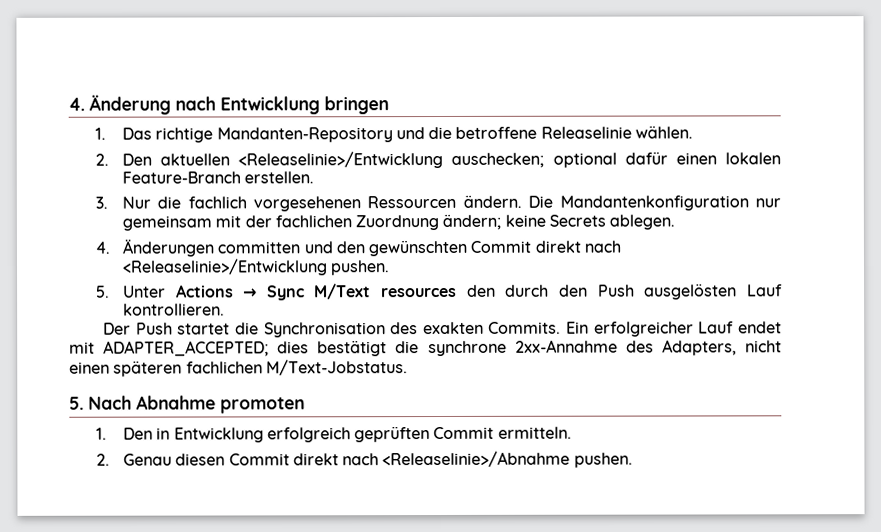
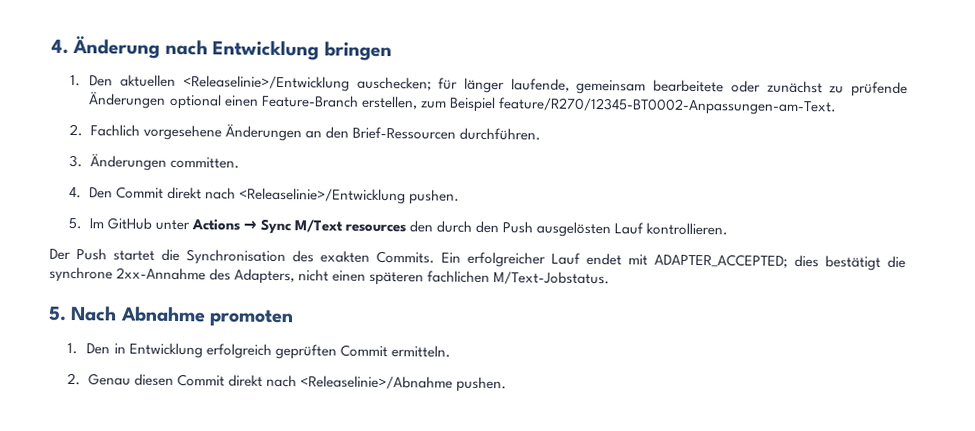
[121,125,694,143] [94,150,782,169] [121,171,315,184] [94,194,781,212] [121,213,676,231] [94,239,468,257] Das richtige Mandanten-Repository und die betroffene Releaselinie wählen. // 2. Den aktuellen <Releaselinie>/Entwicklung auschecken; optional dafür einen lokalen Feature-Branch erstellen. // 3. Nur die fachlich vorgesehenen Ressourcen ändern. Die Mandantenkonfiguration nur gemeinsam mit der fachlichen Zuordnung ändern; keine Secrets ablegen. // 4. Änderungen committen und den gewünschten -> [89,74,908,98] [89,91,837,116] [69,123,542,142] [69,153,240,171] [69,186,113,199] Den aktuellen <Releaselinie>/Entwicklung auschecken; für länger laufende, gemeinsam bearbeitete oder zunächst zu prüfende Änderungen optional einen Feature-Branch erstellen, zum Beispiel feature/R270/12345-BT0002-Anpassungen-am-Text. // 2. Fachlich vorgesehene Änderungen an den Brief-Ressourcen durchführen. // 3. Änderungen committen. // 4. Den
[122,285,166,298] Unter -> [88,217,190,231] Im GitHub unter

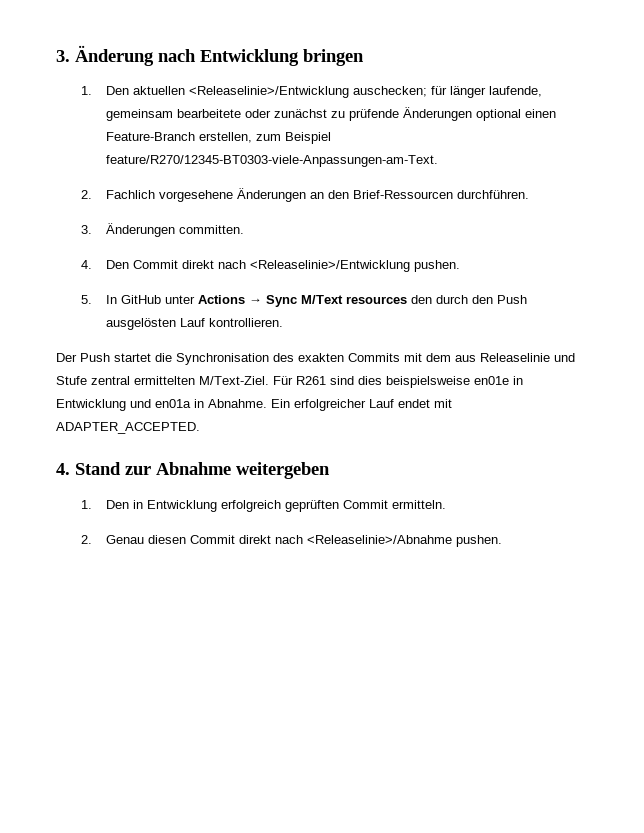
[51,38,69,54] 4. -> [56,50,70,62] 3.
[497,97,837,116] feature/R270/12345-BT0002-Anpassungen-am-Text. -> [105,155,438,167] feature/R270/12345-BT0303-viele-Anpassungen-am-Text.
[88,218,104,229] Im -> [105,295,117,304] In
[376,250,435,264] Commits. -> [348,353,575,362] [56,376,523,388] [56,399,267,411] Commits mit dem aus Releaselinie und Stufe zentral ermittelten M/Text-Ziel. Für R261 sind dies beispielsweise en01e in Entwicklung und en01a in Abnahme.
[654,253,906,271] [49,266,611,286] [48,305,295,328] ADAPTER_ACCEPTED; dies bestätigt die synchrone 2xx-Annahme des Adapters, nicht einen späteren fachlichen M/Text-Jobstatus. // 5. Nach Abnahme promoten -> [56,422,200,434] [56,462,330,479] ADAPTER_ACCEPTED. // 4. Stand zur Abnahme weitergeben

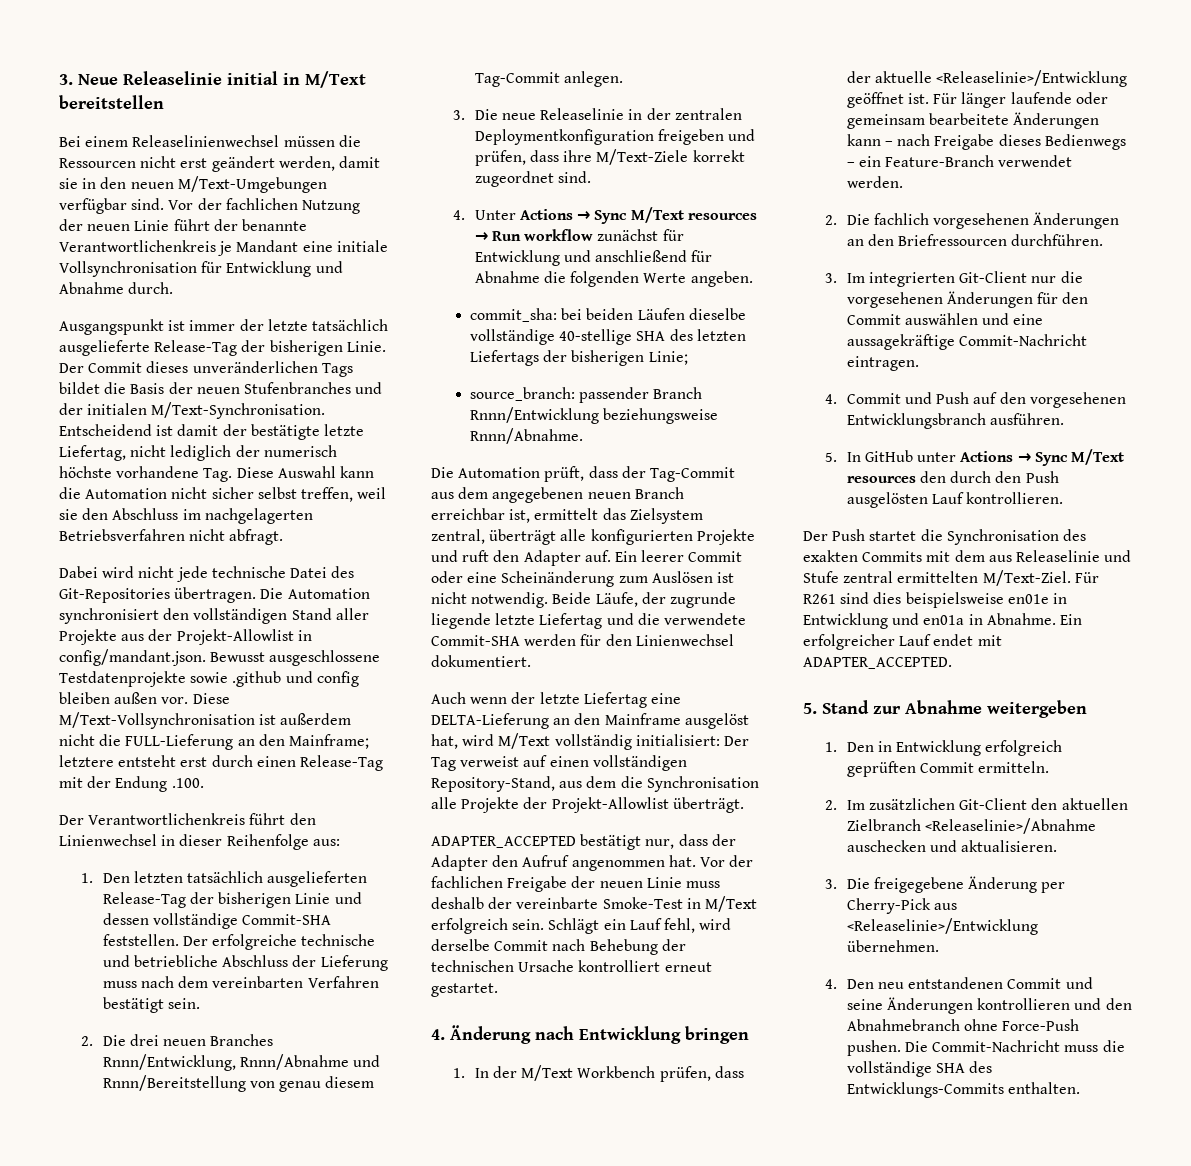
[56,50,70,62] 3. -> [59,71,366,88] [59,95,164,109] [59,135,361,147] [59,156,380,172] [59,176,327,193] [59,198,360,214] [59,219,307,231] [59,240,388,256] [59,261,343,277] [59,282,174,294] [59,319,388,335] [59,340,386,356] [59,361,353,377] [59,382,383,394] [59,402,326,419] [59,424,364,440] [59,445,337,461] [59,466,374,482] [59,487,387,502] [59,508,313,524] [59,529,284,545] [59,566,355,582] [59,587,370,603] [59,608,369,624] [59,629,312,645] [59,649,381,666] [59,671,359,687] [59,692,230,704] [59,712,352,729] [59,734,369,750] [59,755,383,771] [59,776,204,792] [59,813,316,825] [59,834,340,850] [80,871,368,887] [102,892,362,908] [102,913,332,929] [102,934,376,950] [102,955,388,971] [102,976,379,988] [102,997,201,1013] [80,1034,274,1046] [102,1054,381,1071] [102,1075,375,1092] [474,71,624,87] [452,108,742,120] [474,129,756,145] [474,149,745,166] [474,171,592,187] [452,207,757,224] [474,229,684,241] [474,250,713,266] [474,271,753,287] [470,308,746,322] [470,329,746,345] [470,350,688,366] [470,387,703,403] [470,407,719,424] [470,428,584,444] [431,466,735,482] [431,487,684,503] [431,508,703,524] [431,529,755,545] [431,550,743,566] [431,571,734,587] [431,592,736,608] [431,613,746,629] [431,634,734,646] [431,655,531,667] [431,692,681,708] [431,713,749,729] [431,733,749,750] [431,755,687,771] [431,776,759,792] [431,797,744,813] [431,834,736,850] [431,855,754,871] [431,876,720,892] [431,896,757,912] [431,918,732,934] [431,939,686,955] [431,960,712,972] [431,983,498,997] [431,1029,445,1040] 3. Neue Releaselinie initial in M/Text bereitstellen // Bei einem Releaselinienwechsel müssen die Ressourcen nicht erst geändert werden, damit sie in den neuen M/Text-Umgebungen verfügbar sind. Vor der fachlichen Nutzung der neuen Linie führt der benannte Verantwortlichenkreis je Mandant eine initiale Vollsynchronisation für Entwicklung und Abnahme durch. // Ausgangspunkt ist immer der letzte tatsächlich ausgelieferte Release-Tag der bisherigen Linie. Der Commit dieses unveränderlichen Tags bildet die Basis der neuen Stufenbranches und der initialen M/Text-Synchronisation. Entscheidend ist damit der bestätigte letzte Liefertag, nicht lediglich der numerisch höchste vorhandene Tag. Diese Auswahl kann die Automation nicht sicher selbst treffen, weil sie den Abschluss im nachgelagerten Betriebsverfahren nicht abfragt. // Dabei wird nicht jede technische Datei des Git-Repositories übertragen. Die Automation synchronisiert den vollständigen Stand aller Projekte aus der Projekt-Allowlist in config/mandant.json. Bewusst ausgeschlossene Testdatenprojekte sowie .github und config bleiben außen vor. Diese M/Text-Vollsynchronisation ist außerdem nicht die FULL-Lieferung an den Mainframe; letztere entsteht erst durch einen Release-Tag mit der Endung .100. // Der Verantwortlichenkreis führt den Linienwechsel in dieser Reihenfolge aus: // 1. Den letzten tatsächlich ausgelieferten Release-Tag der bisherigen Linie und dessen vollständige Commit-SHA feststellen. Der erfolgreiche technische und betriebliche Abschluss der Lieferung muss nach dem vereinbarten Verfahren bestätigt sein. // 2. Die drei neuen Branches Rnnn/Entwicklung, Rnnn/Abnahme und Rnnn/Bereitstellung von genau diesem Tag-Commit anlegen. // 3. Die neue Releaselinie in der zentralen Deploymentkonfiguration freigeben und prüfen, dass ihre M/Text-Ziele korrekt zugeordnet sind. // 4. Unter Actions → Sync M/Text resources → Run workflow zunächst für Entwicklung und anschließend für Abnahme die folgenden Werte angeben. // commit_sha: bei beiden Läufen dieselbe vollständige 40-stellige SHA des letzten Liefertags der bisherigen Linie; // source_branch: passender Branch Rnnn/Entwicklung beziehungsweise Rnnn/Abnahme. // Die Automation prüft, dass der Tag-Commit aus dem angegebenen neuen Branch erreichbar ist, ermittelt das Zielsystem zentral, überträgt alle konfigurierten Projekte und ruft den Adapter auf. Ein leerer Commit oder eine Scheinänderung zum Auslösen ist nicht notwendig. Beide Läufe, der zugrunde liegende letzte Liefertag und die verwendete Commit-SHA werden für den Linienwechsel dokumentiert. // Auch wenn der letzte Liefertag eine DELTA-Lieferung an den Mainframe ausgelöst hat, wird M/Text vollständig initialisiert: Der Tag verweist auf einen vollständigen Repository-Stand, aus dem die Synchronisation alle Projekte der Projekt-Allowlist überträgt. // ADAPTER_ACCEPTED bestätigt nur, dass der Adapter den Aufruf angenommen hat. Vor der fachlichen Freigabe der neuen Linie muss deshalb der vereinbarte Smoke-Test in M/Text erfolgreich sein. Schlägt ein Lauf fehl, wird derselbe Commit nach Behebung der technischen Ursache kontrolliert erneut gestartet. // 4.
[105,86,542,98] [105,107,556,121] [105,132,331,144] [105,155,438,167] [80,190,233,202] Den aktuellen <Releaselinie>/Entwicklung auschecken; für länger laufende, gemeinsam bearbeitete oder zunächst zu prüfende Änderungen optional einen Feature-Branch erstellen, zum Beispiel feature/R270/12345-BT0303-viele-Anpassungen-am-Text. // 2. Fachlich vorgesehene -> [474,1065,744,1082] [846,70,1128,87] [846,92,1108,108] [846,112,1100,129] [846,134,1126,150] [846,155,1073,167] [846,176,903,188] [824,213,1030,229] In der M/Text Workbench prüfen, dass der aktuelle <Releaselinie>/Entwicklung geöffnet ist. Für länger laufende oder gemeinsam bearbeitete Änderungen kann – nach Freigabe dieses Bedienwegs – ein Feature-Branch verwendet werden. // 2. Die fachlich vorgesehenen
[352,190,453,199] Brief-Ressourcen -> [898,234,1008,246] Briefressourcen
[105,223,244,237] [80,260,460,272] Änderungen committen. // 4. Den Commit direkt nach <Releaselinie>/Entwicklung pushen. -> [846,271,1083,287] [846,291,1089,308] [846,313,1044,325] [846,334,1088,350] [846,356,919,371] [824,392,1126,408] [846,413,1065,429] Im integrierten Git-Client nur die vorgesehenen Änderungen für den Commit auswählen und eine aussagekräftige Commit-Nachricht eintragen. // 4. Commit und Push auf den vorgesehenen Entwicklungsbranch ausführen.
[56,463,70,475] 4. -> [803,703,817,714] 5.
[105,535,502,547] Genau diesen Commit direkt nach <Releaselinie>/Abnahme pushen. -> [846,798,1128,810] [846,818,1097,834] [846,840,1058,852] [824,876,1066,893] [846,898,958,914] [846,918,1038,935] [846,940,939,952] [824,977,1093,989] [846,997,1132,1014] [846,1019,1080,1031] [846,1040,1125,1056] [846,1061,993,1077] [846,1082,1081,1098] Im zusätzlichen Git-Client den aktuellen Zielbranch <Releaselinie>/Abnahme auschecken und aktualisieren. // 3. Die freigegebene Änderung per Cherry-Pick aus <Releaselinie>/Entwicklung übernehmen. // 4. Den neu entstandenen Commit und seine Änderungen kontrollieren und den Abnahmebranch ohne Force-Push pushen. Die Commit-Nachricht muss die vollständige SHA des Entwicklungs-Commits enthalten.

